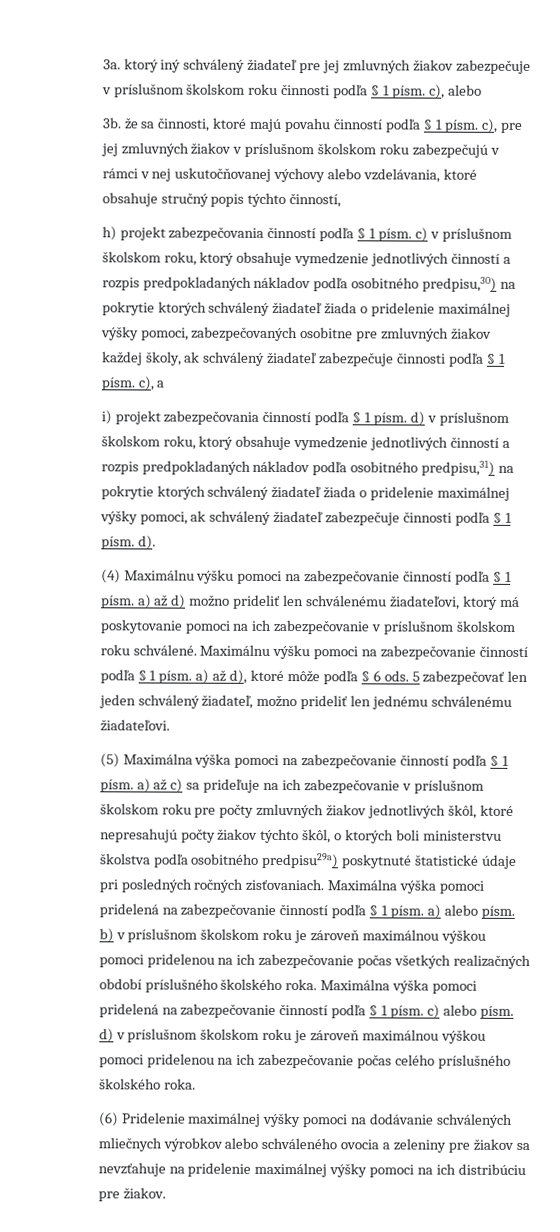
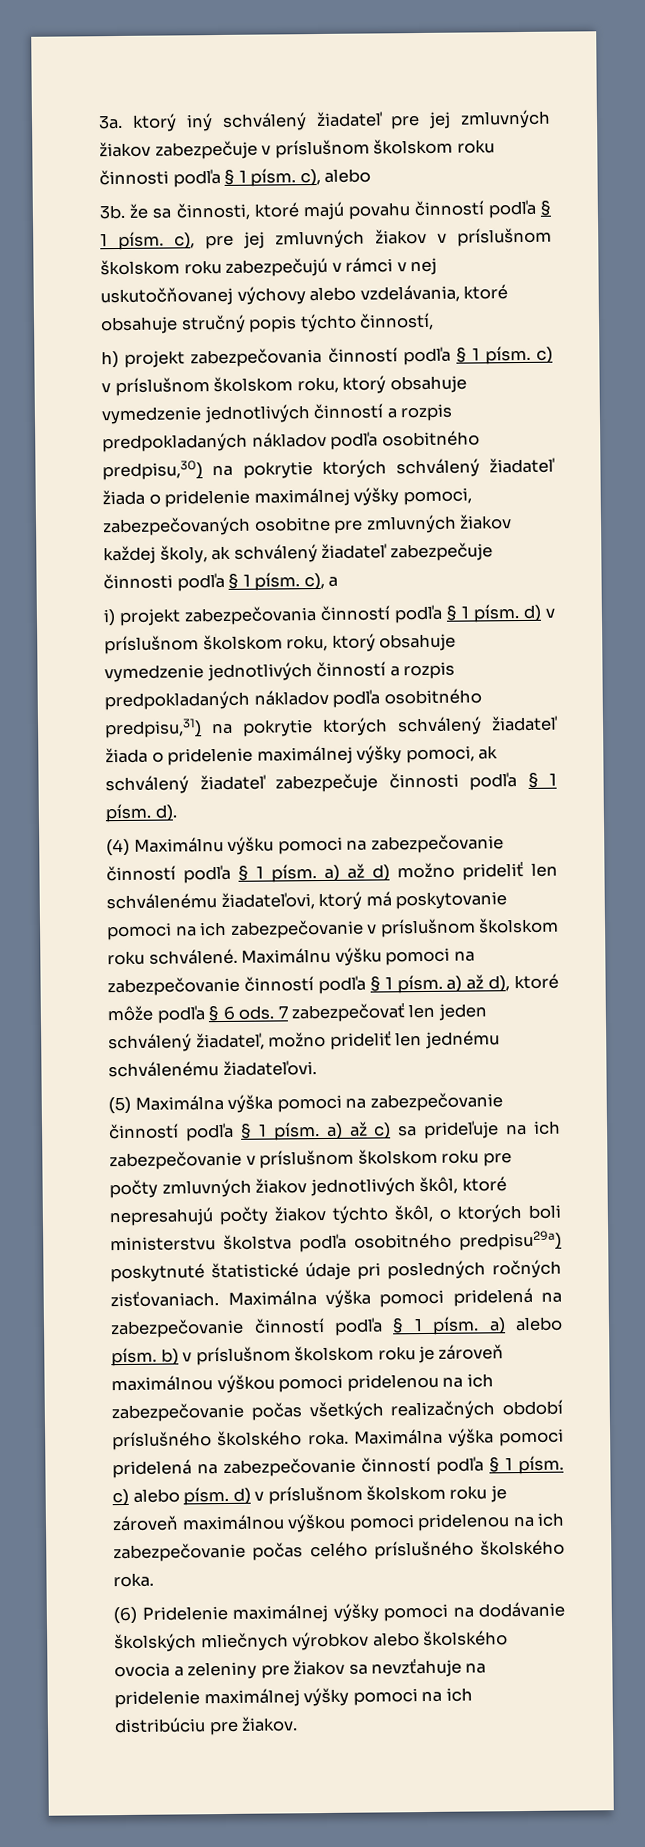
[411,671,420,682] 5 -> [277,1005,288,1019] 7
[436,1113,514,1128] schválených -> [114,1633,198,1653] školských
[261,1137,338,1150] schváleného -> [423,1630,509,1647] školského

